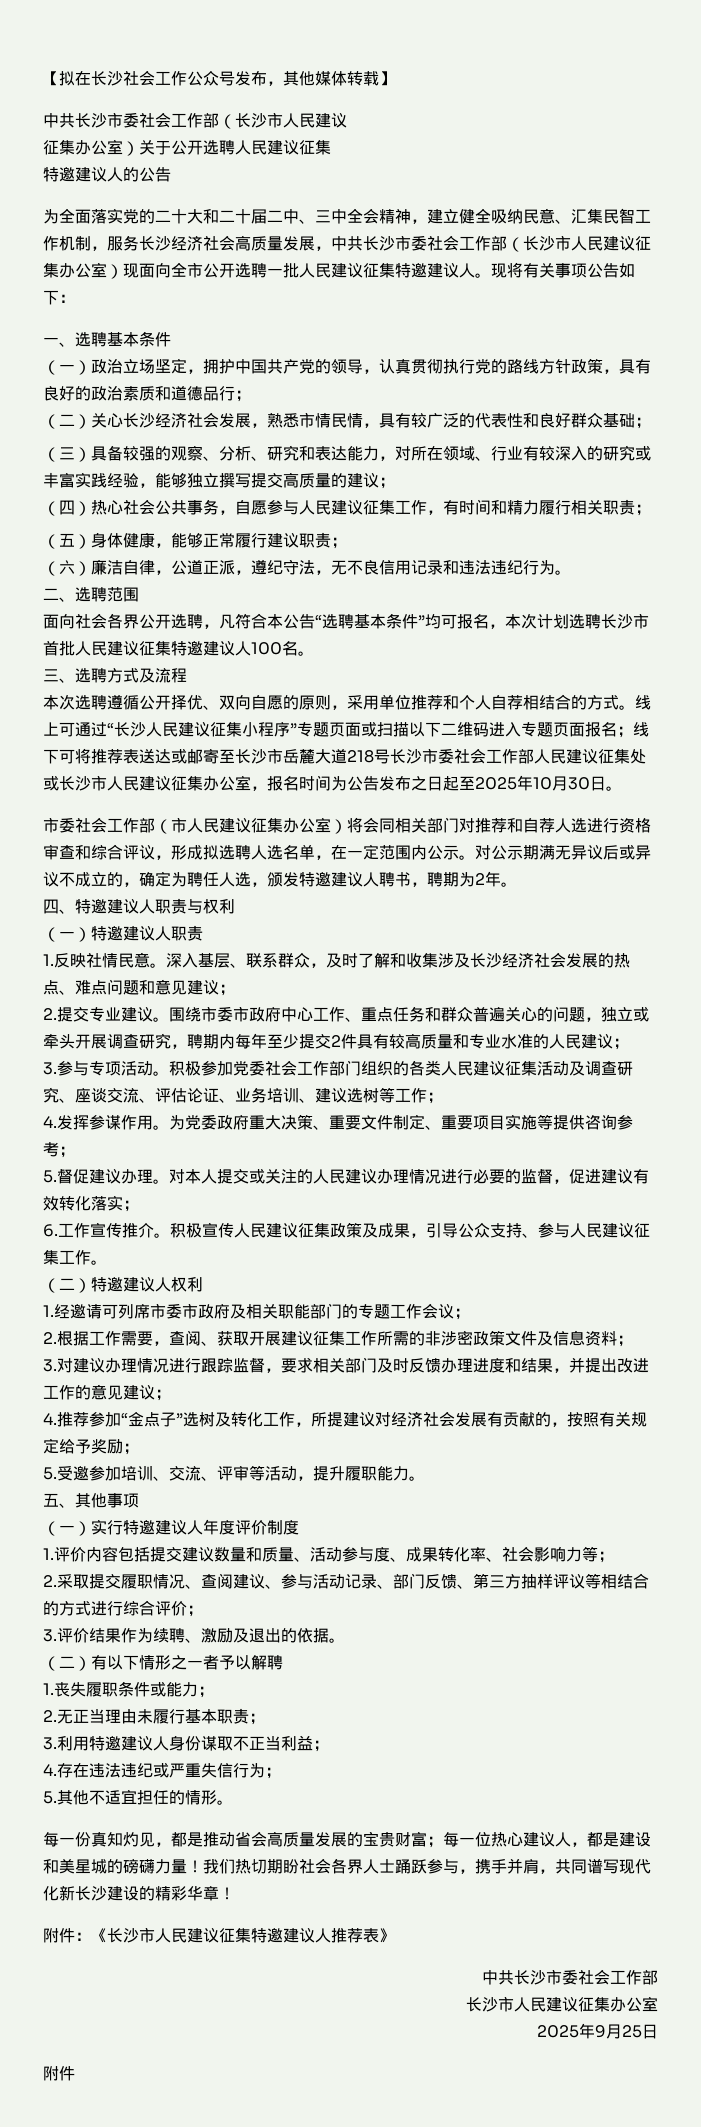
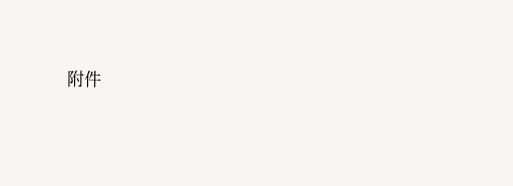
[43,70,395,86] [43,112,347,129] [43,139,331,156] [43,167,171,182] [43,208,651,224] [43,235,651,252] [43,262,635,279] [43,290,75,305] [43,331,171,347] [43,358,651,375] [43,386,251,402] [43,412,651,429] [43,445,651,462] [43,472,395,489] [43,499,651,516] [43,532,347,549] [43,559,571,576] [43,587,139,602] [43,613,649,629] [43,641,314,656] [43,668,187,683] [43,694,651,710] [43,722,649,738] [43,748,646,764] [43,775,622,791] [43,817,651,834] [43,844,651,860] [43,871,517,887] [43,898,235,914] [43,925,203,942] [43,952,630,968] [43,979,235,996] [43,1006,649,1022] [43,1033,629,1050] [43,1060,633,1076] [43,1087,443,1104] [43,1114,633,1130] [43,1142,75,1158] [43,1169,649,1184] [43,1195,139,1212] [43,1222,650,1238] [43,1250,107,1265] [43,1277,203,1293] [43,1303,470,1320] [43,1330,633,1347] [43,1357,649,1373] [43,1384,171,1401] [43,1411,647,1427] [43,1438,139,1455] [43,1465,425,1481] [43,1493,139,1508] [43,1519,299,1536] [43,1546,614,1563] [43,1573,649,1589] [43,1600,203,1617] [43,1628,345,1643] [43,1655,283,1671] [43,1681,214,1698] [43,1708,265,1725] [43,1735,329,1752] [43,1763,281,1779] [43,1789,233,1805] [43,1831,651,1848] [43,1858,651,1874] [43,1885,235,1901] [43,1927,395,1943] [482,1969,658,1985] [466,1996,658,2012] [537,2023,658,2039] 【拟在长沙社会工作公众号发布，其他媒体转载】 // 中共长沙市委社会工作部（长沙市人民建议 // 征集办公室）关于公开选聘人民建议征集 // 特邀建议人的公告 // 为全面落实党的二十大和二十届二中、三中全会精神，建立健全吸纳民意、汇集民智工作机制，服务长沙经济社会高质量发展，中共长沙市委社会工作部（长沙市人民建议征集办公室）现面向全市公开选聘一批人民建议征集特邀建议人。现将有关事项公告如下： // 一、选聘基本条件 // （一）政治立场坚定，拥护中国共产党的领导，认真贯彻执行党的路线方针政策，具有良好的政治素质和道德品行； // （二）关心长沙经济社会发展，熟悉市情民情，具有较广泛的代表性和良好群众基础； // （三）具备较强的观察、分析、研究和表达能力，对所在领域、行业有较深入的研究或丰富实践经验，能够独立撰写提交高质量的建议； // （四）热心社会公共事务，自愿参与人民建议征集工作，有时间和精力履行相关职责； // （五）身体健康，能够正常履行建议职责； // （六）廉洁自律，公道正派，遵纪守法，无不良信用记录和违法违纪行为。 // 二、选聘范围 // 面向社会各界公开选聘，凡符合本公告“选聘基本条件”均可报名，本次计划选聘长沙市首批人民建议征集特邀建议人100名。 // 三、选聘方式及流程 // 本次选聘遵循公开择优、双向自愿的原则，采用单位推荐和个人自荐相结合的方式。线上可通过“长沙人民建议征集小程序”专题页面或扫描以下二维码进入专题页面报名；线下可将推荐表送达或邮寄至长沙市岳麓大道218号长沙市委社会工作部人民建议征集处或长沙市人民建议征集办公室，报名时间为公告发布之日起至2025年10月30日。 // 市委社会工作部（市人民建议征集办公室）将会同相关部门对推荐和自荐人选进行资格审查和综合评议，形成拟选聘人选名单，在一定范围内公示。对公示期满无异议后或异议不成立的，确定为聘任人选，颁发特邀建议人聘书，聘期为2年。 // 四、特邀建议人职责与权利 // （一）特邀建议人职责 // 1.反映社情民意。深入基层、联系群众，及时了解和收集涉及长沙经济社会发展的热点、难点问题和意见建议； // 2.提交专业建议。围绕市委市政府中心工作、重点任务和群众普遍关心的问题，独立或牵头开展调查研究，聘期内每年至少提交2件具有较高质量和专业水准的人民建议； // 3.参与专项活动。积极参加党委社会工作部门组织的各类人民建议征集活动及调查研究、座谈交流、评估论证、业务培训、建议选树等工作； // 4.发挥参谋作用。为党委政府重大决策、重要文件制定、重要项目实施等提供咨询参考； // 5.督促建议办理。对本人提交或关注的人民建议办理情况进行必要的监督，促进建议有效转化落实； // 6.工作宣传推介。积极宣传人民建议征集政策及成果，引导公众支持、参与人民建议征集工作。 // （二）特邀建议人权利 // 1.经邀请可列席市委市政府及相关职能部门的专题工作会议； // 2.根据工作需要，查阅、获取开展建议征集工作所需的非涉密政策文件及信息资料； // 3.对建议办理情况进行跟踪监督，要求相关部门及时反馈办理进度和结果，并提出改进工作的意见建议； // 4.推荐参加“金点子”选树及转化工作，所提建议对经济社会发展有贡献的，按照有关规定给予奖励； // 5.受邀参加培训、交流、评审等活动，提升履职能力。 // 五、其他事项 // （一）实行特邀建议人年度评价制度 // 1.评价内容包括提交建议数量和质量、活动参与度、成果转化率、社会影响力等； // 2.采取提交履职情况、查阅建议、参与活动记录、部门反馈、第三方抽样评议等相结合的方式进行综合评价； // 3.评价结果作为续聘、激励及退出的依据。 // （二）有以下情形之一者予以解聘 // 1.丧失履职条件或能力； // 2.无正当理由未履行基本职责； // 3.利用特邀建议人身份谋取不正当利益； // 4.存在违法违纪或严重失信行为； // 5.其他不适宜担任的情形。 // 每一份真知灼见，都是推动省会高质量发展的宝贵财富；每一位热心建议人，都是建设和美星城的磅礴力量！我们热切期盼社会各界人士踊跃参与，携手并肩，共同谱写现代化新长沙建设的精彩华章！ // 附件：《长沙市人民建议征集特邀建议人推荐表》 // 中共长沙市委社会工作部 // 长沙市人民建议征集办公室 // 2025年9月25日 // -> (67, 79) none

